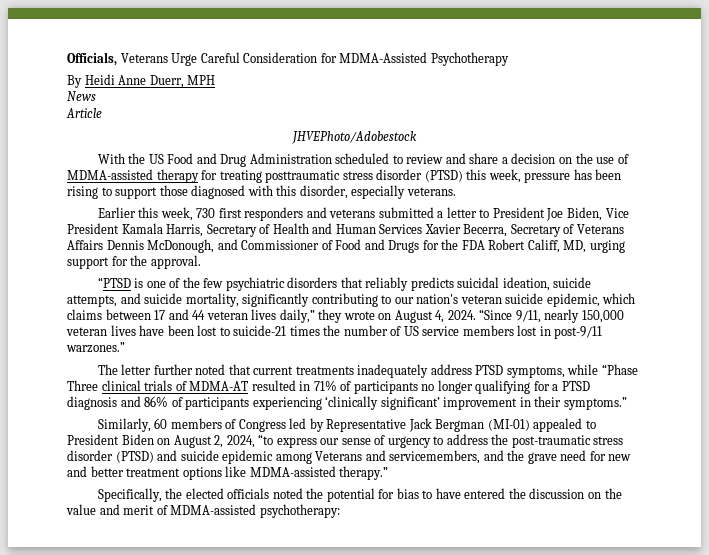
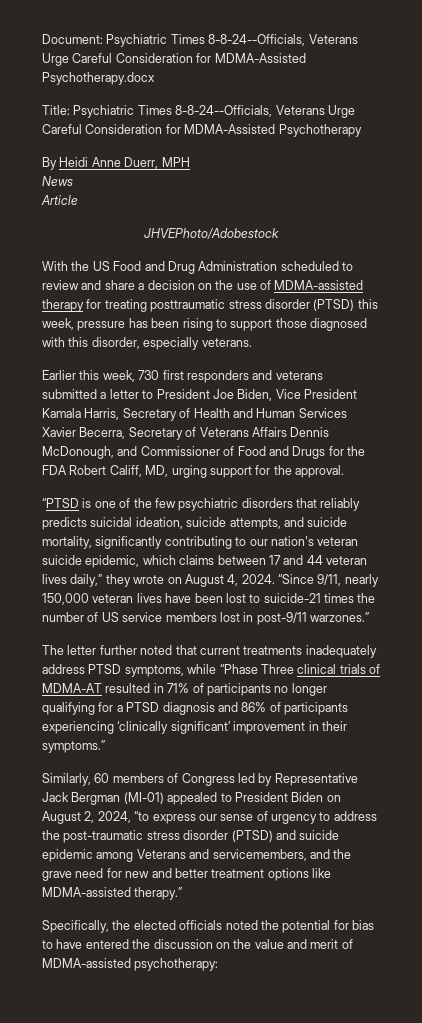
[67,52,117,66] Officials, -> [42,34,358,47] [42,53,306,66] [42,72,155,85] [42,105,273,118] Document: Psychiatric Times 8-8-24--Officials, Veterans Urge Careful Consideration for MDMA-Assisted Psychotherapy.docx // Title: Psychiatric Times 8-8-24--Officials,

